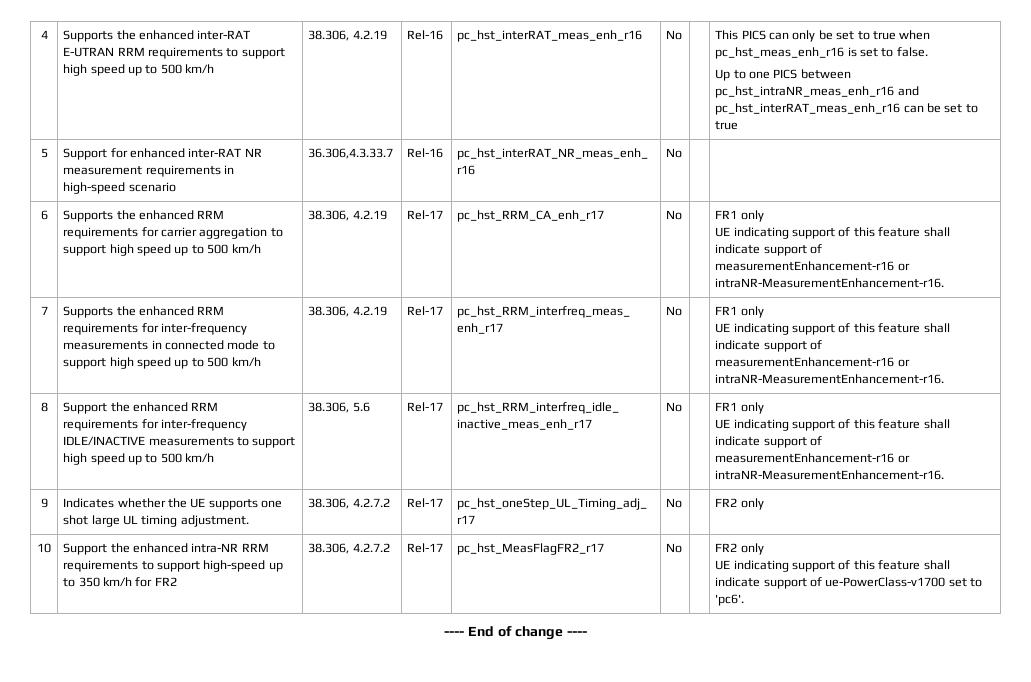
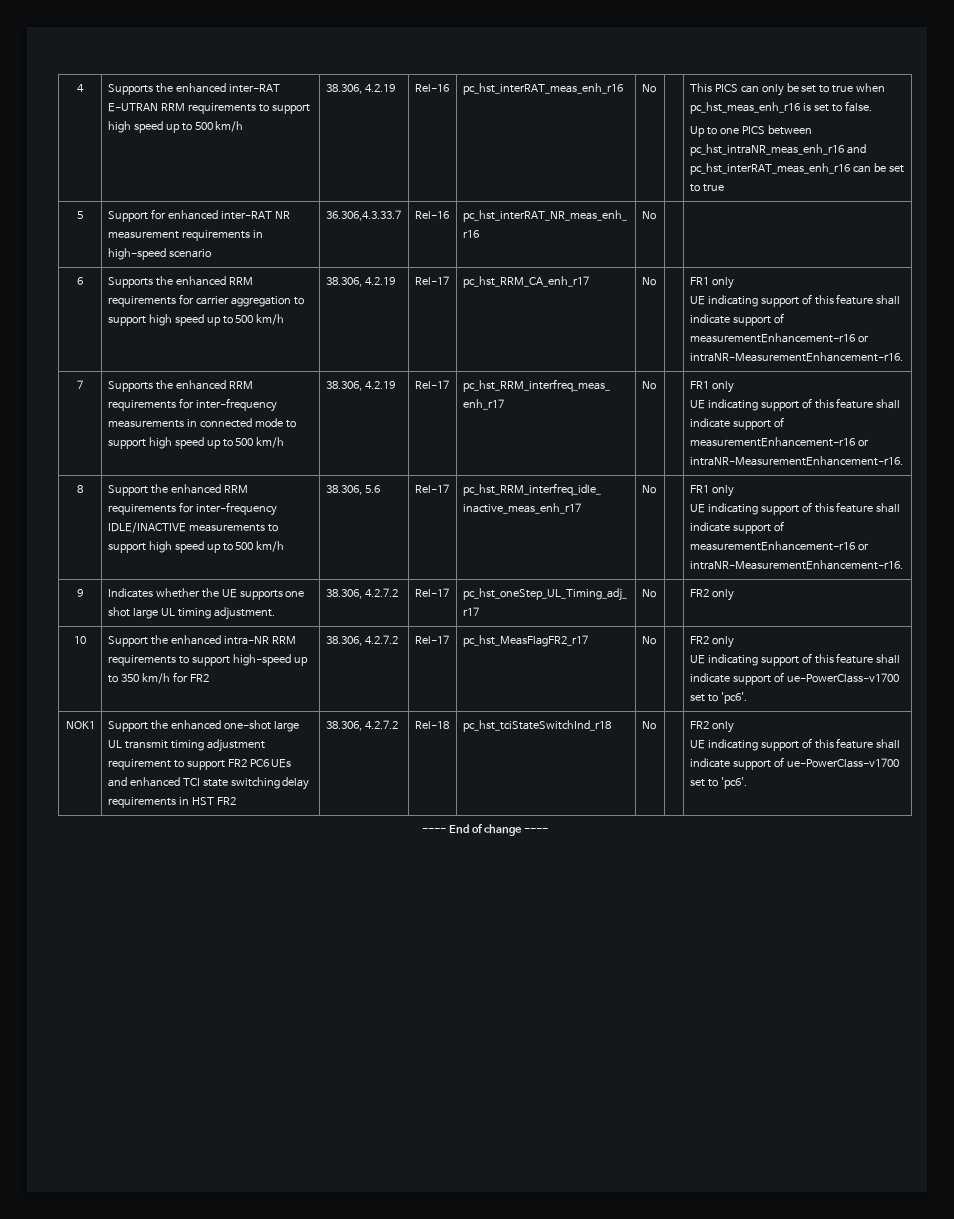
(745, 600) none -> [65,721,95,729] [107,720,299,732] [107,739,265,752] [107,759,292,770] [107,777,310,790] [107,797,236,808] [325,720,398,731] [414,721,449,729] [462,720,611,732] [641,721,656,730] [689,721,734,733] [689,738,901,751] [689,757,899,770] [689,777,747,789] // NOK1 | Support the enhanced one-shot large UL transmit timing adjustment requirement to support FR2 PC6 UEs and enhanced TCI state switching delay requirements in HST FR2 | 38.306, 4.2.7.2 | Rel-18 | pc_hst_tciStateSwitchInd_r18 | No | | FR2 only // UE indicating support of this feature shall indicate support of ue-PowerClass-v1700 set to 'pc6'.

